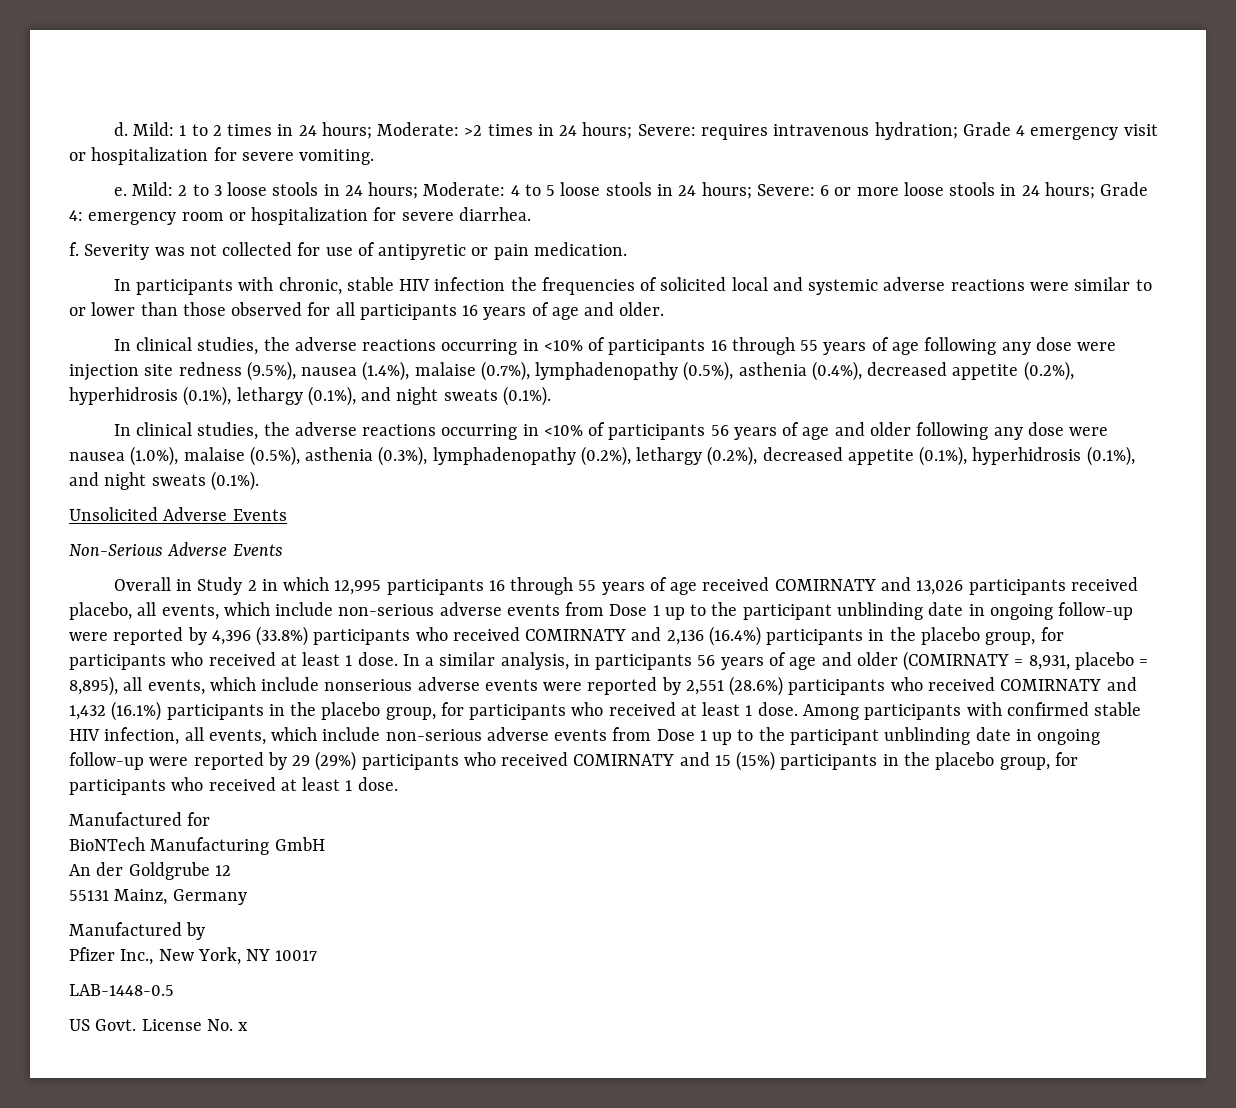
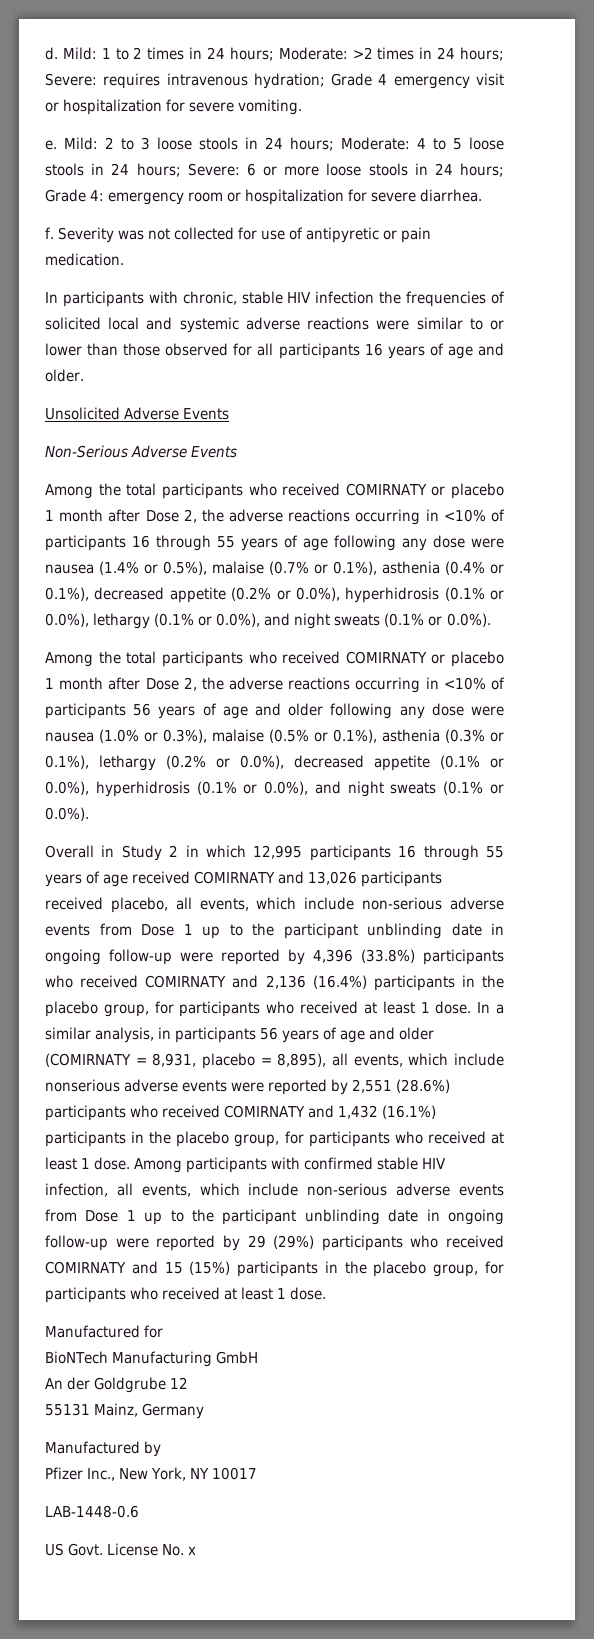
[113,337,259,355] In clinical studies, -> [45,407,230,420] [45,445,238,458] [45,483,504,499] [45,509,197,523] Unsolicited Adverse Events // Non-Serious Adverse Events // Among the total participants who received COMIRNATY or placebo 1 month after Dose 2,
[69,361,1074,381] [69,386,551,406] [113,422,259,440] injection site redness (9.5%), nausea (1.4%), malaise (0.7%), lymphadenopathy (0.5%), asthenia (0.4%), decreased appetite (0.2%), hyperhidrosis (0.1%), lethargy (0.1%), and night sweats (0.1%). // In clinical studies, -> [45,561,504,575] [45,587,504,603] [45,613,491,629] [45,651,504,667] [45,677,197,691] nausea (1.4% or 0.5%), malaise (0.7% or 0.1%), asthenia (0.4% or 0.1%), decreased appetite (0.2% or 0.0%), hyperhidrosis (0.1% or 0.0%), lethargy (0.1% or 0.0%), and night sweats (0.1% or 0.0%). // Among the total participants who received COMIRNATY or placebo 1 month after Dose 2,
[130,446,1135,466] [69,471,259,491] [69,507,287,521] [69,542,283,556] (1.0%), malaise (0.5%), asthenia (0.3%), lymphadenopathy (0.2%), lethargy (0.2%), decreased appetite (0.1%), hyperhidrosis (0.1%), and night sweats (0.1%). // Unsolicited Adverse Events // Non-Serious Adverse Events -> [99,729,504,743] [45,755,504,771] [45,781,504,797] [45,807,89,821] (1.0% or 0.3%), malaise (0.5% or 0.1%), asthenia (0.3% or 0.1%), lethargy (0.2% or 0.0%), decreased appetite (0.1% or 0.0%), hyperhidrosis (0.1% or 0.0%), and night sweats (0.1% or 0.0%).
[69,984,174,996] LAB-1448-0.5 -> [45,1505,139,1518] LAB-1448-0.6

